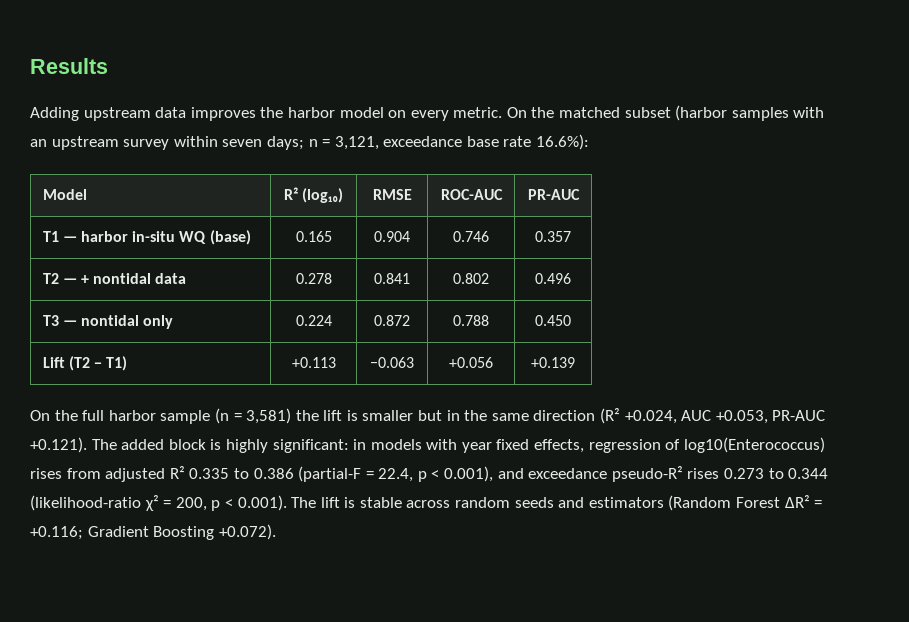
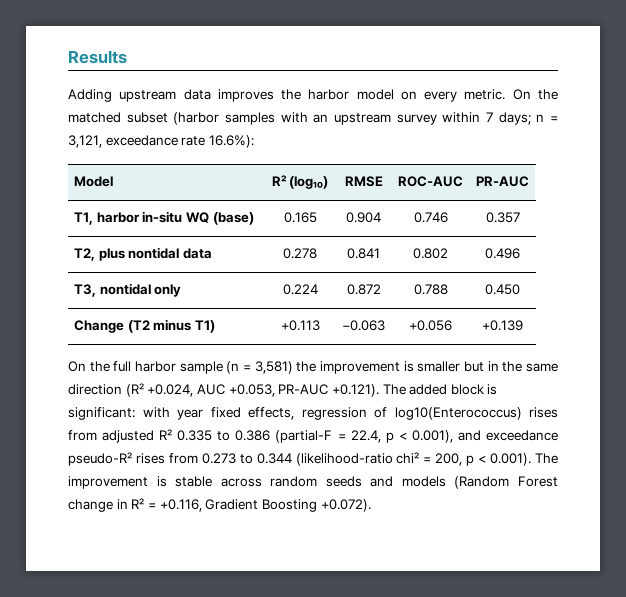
[222,139,263,147] seven -> [486,112,493,122] 7
[466,136,499,147] base -> (178, 140) none
[42,231,77,242] T1 — -> [73,212,93,225] T1,
[42,273,89,284] T2 — + -> [73,248,125,261] T2, plus
[42,315,77,326] T3 — -> [73,284,96,297] T3,
[42,356,102,371] Lift (T2 − -> [73,319,192,333] Change (T2 minus
[323,410,343,421] lift -> [320,361,400,374] improvement
[225,439,422,453] highly significant: in models -> [68,407,135,420] significant:
(720, 473) none -> [168,453,198,464] from
[144,495,159,511] χ² -> [396,452,420,464] chi²
[320,497,340,508] lift -> [68,476,148,489] improvement
[588,497,664,508] estimators -> [401,476,446,487] models
[784,495,823,508] [30,526,83,540] ΔR² = +0.116; -> [68,498,202,512] change in R² = +0.116,

